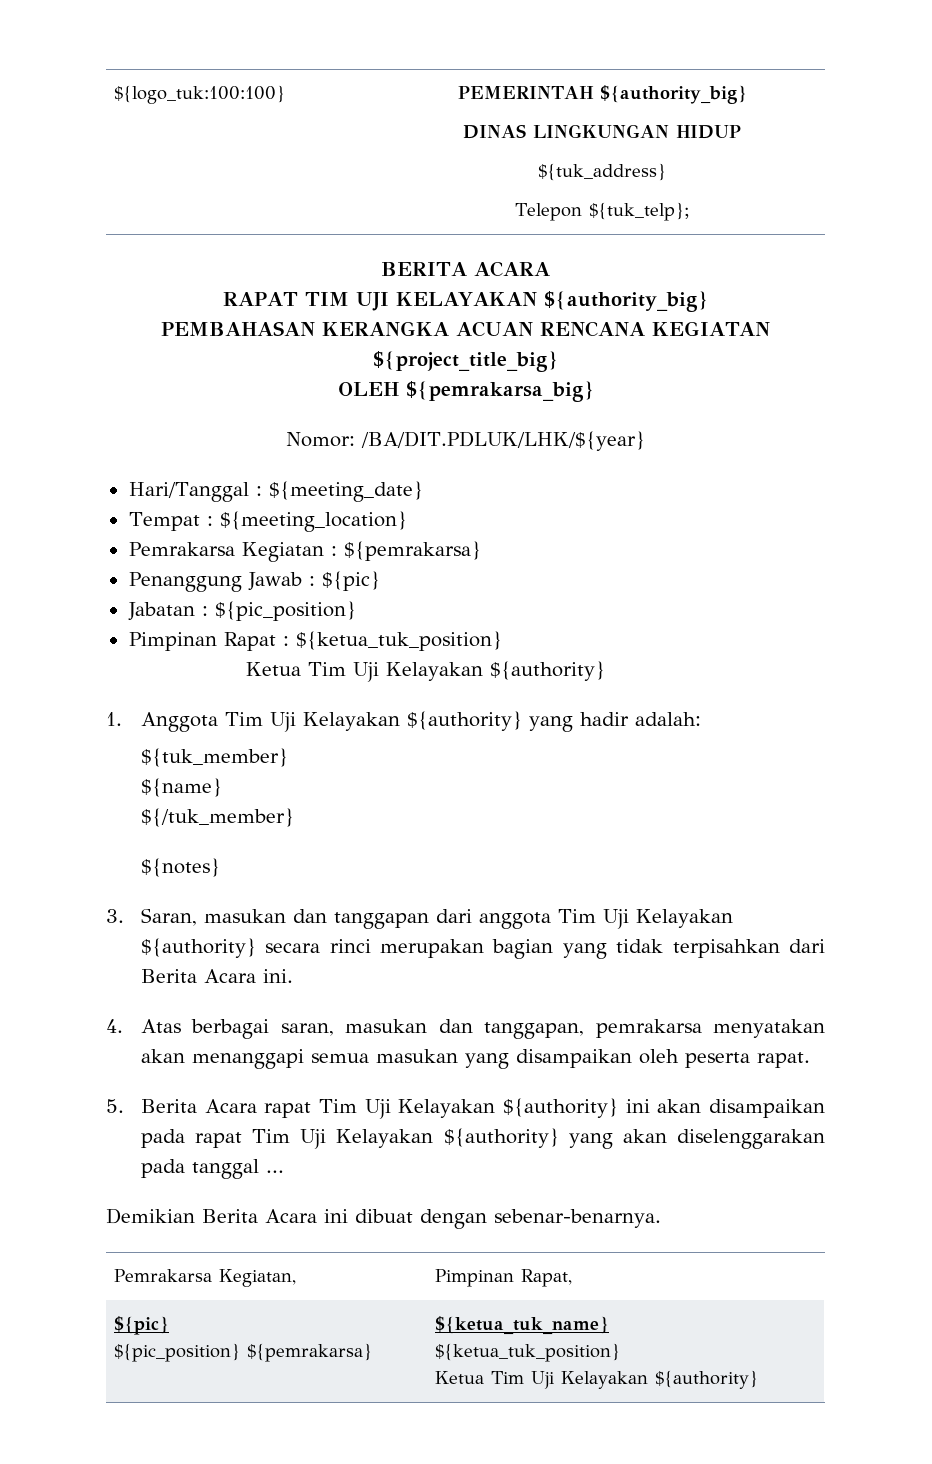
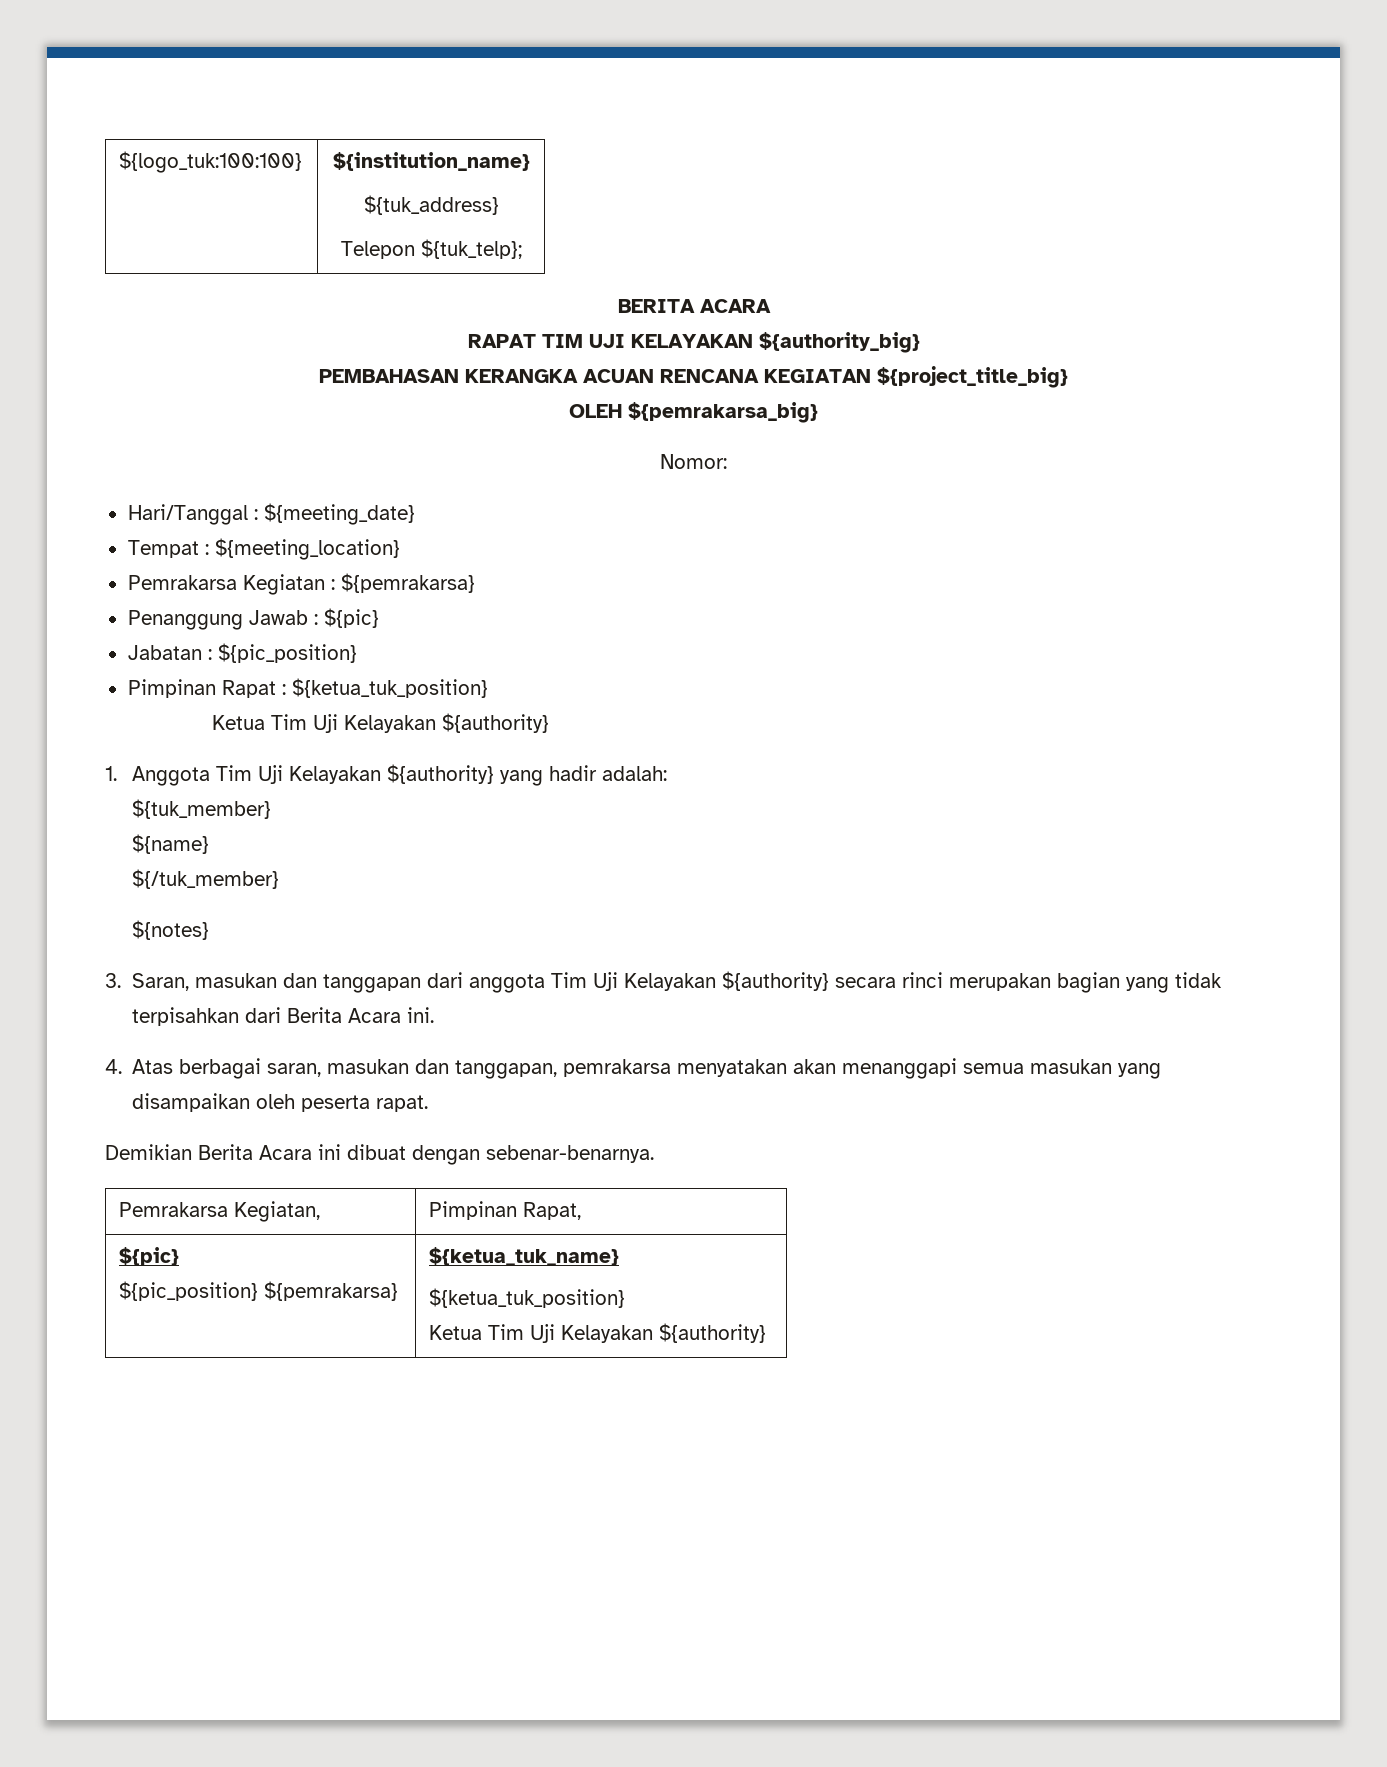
[457,85,747,104] [463,124,741,139] PEMERINTAH ${authority_big} // DINAS LINGKUNGAN HIDUP -> [332,152,530,171] ${institution_name}
[361,431,646,451] /BA/DIT.PDLUK/LHK/${year} -> (727, 461) none
[106,1098,825,1119] [140,1128,826,1149] [140,1159,284,1179] // 5. Berita Acara rapat Tim Uji Kelayakan ${authority} ini akan disampaikan pada rapat Tim Uji Kelayakan ${authority} yang akan diselenggarakan pada tanggal ... -> (429, 1103) none

